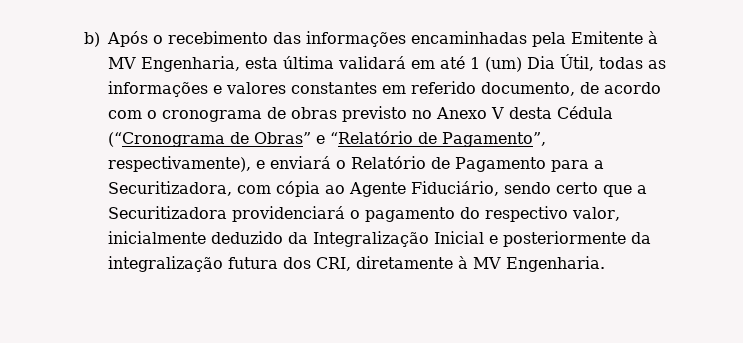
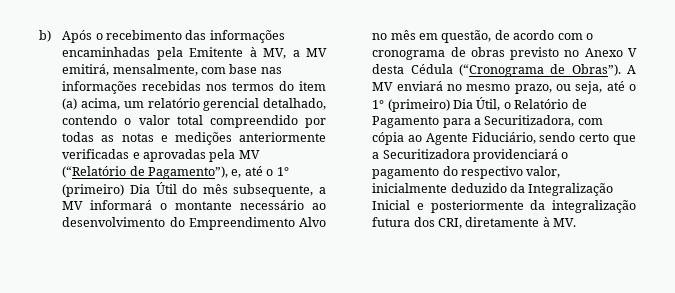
[108,54,666,72] [108,81,575,97] MV Engenharia, esta última validará em até 1 (um) Dia Útil, todas as informações e valores constantes em referido documento, -> [263,48,327,59] [62,64,282,76] [62,81,326,94] [62,98,326,111] [62,115,326,128] [62,132,326,145] [62,149,260,162] [62,166,289,179] [62,182,327,197] [62,200,326,210] [62,217,326,230] [372,30,492,43] MV, a MV emitirá, mensalmente, com base nas informações recebidas nos termos do item (a) acima, um relatório gerencial detalhado, contendo o valor total compreendido por todas as notas e medições anteriormente verificadas e aprovadas pela MV (“Relatório de Pagamento”), e, até o 1° (primeiro) Dia Útil do mês subsequente, a MV informará o montante necessário ao desenvolvimento do Empreendimento Alvo no mês em questão,
[254,131,546,147] [108,156,331,172] Obras” e “Relatório de Pagamento”, respectivamente), e enviará -> [571,64,636,76] [372,81,636,94] [372,97,501,112] Obras”). A MV enviará no mesmo prazo, ou seja, até o 1° (primeiro) Dia Útil,
[473,256,605,272] MV Engenharia. -> [553,218,577,227] MV.

